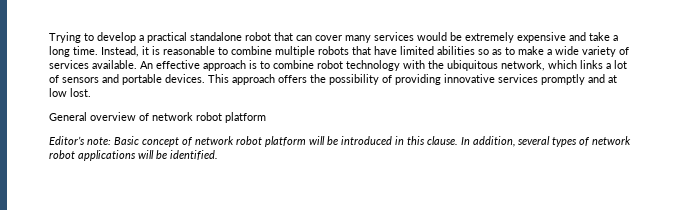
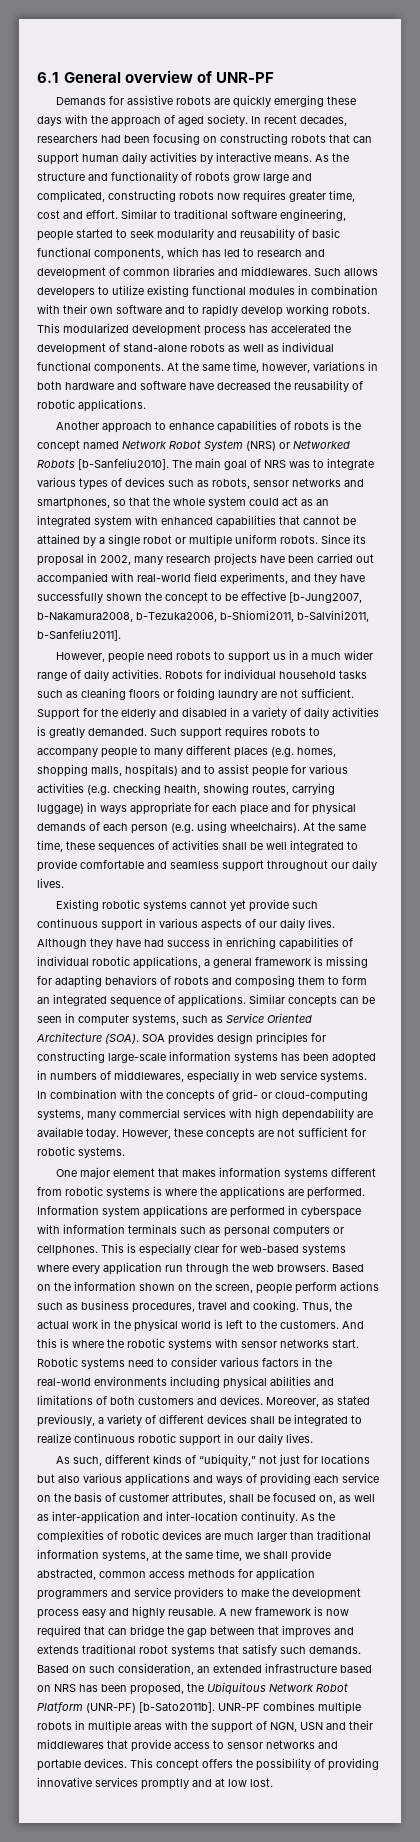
[49,32,618,43] [49,46,629,57] [49,60,627,71] [49,75,99,83] Trying to develop a practical standalone robot that can cover many services would be extremely expensive and take a long time. Instead, it is reasonable to combine multiple robots that have limited abilities so as to make a wide variety of services available. An effective approach is to combine robot technology with the ubiquitous network, which links a lot of sensors -> [37,70,274,83] [55,95,356,108] [37,114,347,127] [37,133,372,145] [37,152,349,165] [37,171,312,183] [37,190,355,203] [37,209,346,221] [37,228,340,241] [37,247,325,260] [37,266,378,279] [37,285,378,298] [37,304,370,317] [37,323,351,336] [37,342,334,355] [37,361,378,374] [37,380,363,392] [37,399,146,412] [55,420,361,433] [37,440,350,452] [37,458,374,470] [37,477,364,490] [37,497,329,509] [37,515,356,528] [37,534,366,547] [37,553,374,566] [37,572,365,585] [37,591,362,604] [37,610,369,622] [37,629,121,641] [55,650,373,663] [37,669,367,681] [37,688,354,700] [37,707,379,720] [37,726,320,739] [37,745,336,758] [37,764,348,777] [37,783,335,795] [37,802,356,815] [37,821,366,834] [37,840,358,853] [37,859,377,872] [37,878,64,888] [55,899,318,912] [37,918,335,931] [37,937,353,950] [37,956,368,969] [37,975,367,988] [37,994,375,1007] [37,1013,312,1026] [36,1032,326,1045] [37,1051,376,1064] [37,1070,367,1083] [37,1089,368,1102] [37,1108,373,1121] [37,1127,366,1140] [37,1146,125,1158] [55,1167,376,1179] [37,1186,365,1199] [37,1205,361,1218] [37,1224,344,1237] [37,1243,346,1256] [37,1262,364,1275] [37,1281,379,1294] [37,1300,352,1313] [37,1319,364,1332] [37,1338,359,1350] [37,1357,332,1369] [37,1376,334,1389] [37,1395,370,1407] [37,1414,362,1427] [37,1433,313,1446] [55,1454,370,1467] [37,1473,379,1486] [37,1492,375,1504] [37,1511,335,1524] [37,1530,371,1543] [37,1549,331,1562] [37,1568,315,1581] [37,1587,361,1600] [37,1606,349,1619] [37,1625,354,1638] [37,1644,361,1656] [37,1663,372,1675] [37,1682,348,1695] [37,1701,361,1714] [37,1720,373,1733] [37,1739,315,1752] 6.1 General overview of UNR-PF // Demands for assistive robots are quickly emerging these days with the approach of aged society. In recent decades, researchers had been focusing on constructing robots that can support human daily activities by interactive means. As the structure and functionality of robots grow large and complicated, constructing robots now requires greater time, cost and effort. Similar to traditional software engineering, people started to seek modularity and reusability of basic functional components, which has led to research and development of common libraries and middlewares. Such allows developers to utilize existing functional modules in combination with their own software and to rapidly develop working robots. This modularized development process has accelerated the development of stand-alone robots as well as individual functional components. At the same time, however, variations in both hardware and software have decreased the reusability of robotic applications. // Another approach to enhance capabilities of robots is the concept named Network Robot System (NRS) or Networked Robots [b-Sanfeliu2010]. The main goal of NRS was to integrate various types of devices such as robots, sensor networks and smartphones, so that the whole system could act as an integrated system with enhanced capabilities that cannot be attained by a single robot or multiple uniform robots. Since its proposal in 2002, many research projects have been carried out accompanied with real-world field experiments, and they have successfully shown the concept to be effective [b-Jung2007, b-Nakamura2008, b-Tezuka2006, b-Shiomi2011, b-Salvini2011, b-Sanfeliu2011]. // However, people need robots to support us in a much wider range of daily activities. Robots for individual household tasks such as cleaning floors or folding laundry are not sufficient. Support for the elderly and disabled in a variety of daily activities is greatly demanded. Such support requires robots to accompany people to many different places (e.g. homes, shopping malls, hospitals) and to assist people for various activities (e.g. checking health, showing routes, carrying luggage) in ways appropriate for each place and for physical demands of each person (e.g. using wheelchairs). At the same time, these sequences of activities shall be well integrated to provide comfortable and seamless support throughout our daily lives. // Existing robotic systems cannot yet provide such continuous support in various aspects of our daily lives. Although they have had success in enriching capabilities of individual robotic applications, a general framework is missing for adapting behaviors of robots and composing them to form an integrated sequence of applications. Similar concepts can be seen in computer systems, such as Service Oriented Architecture (SOA). SOA provides design principles for constructing large-scale information systems has been adopted in numbers of middlewares, especially in web service systems. In combination with the concepts of grid- or cloud-computing systems, many commercial services with high dependability are available today. However, these concepts are not sufficient for robotic systems. // One major element that makes information systems different from robotic systems is where the applications are performed. Information system applications are performed in cyberspace with information terminals such as personal computers or cellphones. This is especially clear for web-based systems where every application run through the web browsers. Based on the information shown on the screen, people perform actions such as business procedures, travel and cooking. Thus, the actual work in the physical world is left to the customers. And this is where the robotic systems with sensor networks start. Robotic systems need to consider various factors in the real-world environments including physical abilities and limitations of both customers and devices. Moreover, as stated previously, a variety of different devices shall be integrated to realize continuous robotic support in our daily lives. // As such, different kinds of “ubiquity,” not just for locations but also various applications and ways of providing each service on the basis of customer attributes, shall be focused on, as well as inter-application and inter-location continuity. As the complexities of robotic devices are much larger than traditional information systems, at the same time, we shall provide abstracted, common access methods for application programmers and service providers to make the development process easy and highly reusable. A new framework is now required that can bridge the gap between that improves and extends traditional robot systems that satisfy such demands. Based on such consideration, an extended infrastructure based on NRS has been proposed, the Ubiquitous Network Robot Platform (UNR-PF) [b-Sato2011b]. UNR-PF combines multiple robots in multiple areas with the support of NGN, USN and their middlewares that provide access to sensor networks
[232,74,275,85] approach -> [156,1759,199,1771] concept
[49,112,266,123] [49,136,631,147] [49,150,218,161] // General overview of network robot platform // Editor’s note: Basic concept of network robot platform will be introduced in this clause. In addition, several types of network robot applications will be identified. -> (273, 1782) none

